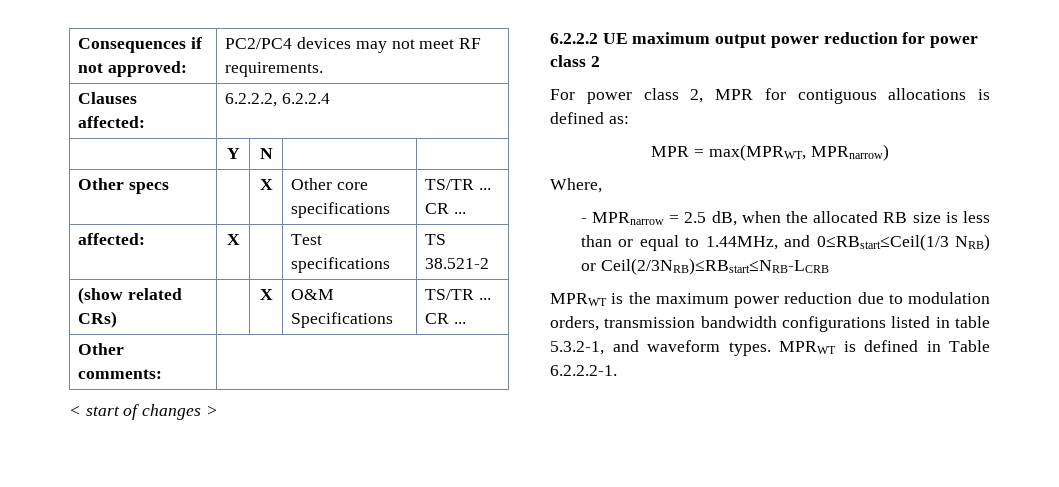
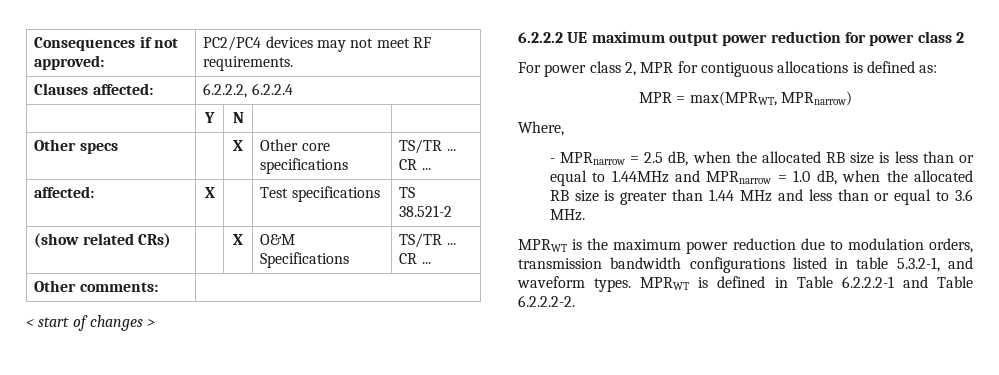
[705,234,990,251] [580,258,829,275] 1.44MHz, and 0≤RBstart≤Ceil(1/3 NRB) or Ceil(2/3NRB)≤RBstart≤NRB-LCRB -> [611,170,973,185] [549,189,974,205] [549,209,585,221] 1.44MHz and MPRnarrow = 1.0 dB, when the allocated RB size is greater than 1.44 MHz and less than or equal to 3.6 MHz.
[550,365,617,376] 6.2.2.2-1. -> [841,276,973,288] [518,295,575,307] 6.2.2.2-1 and Table 6.2.2.2-2.

